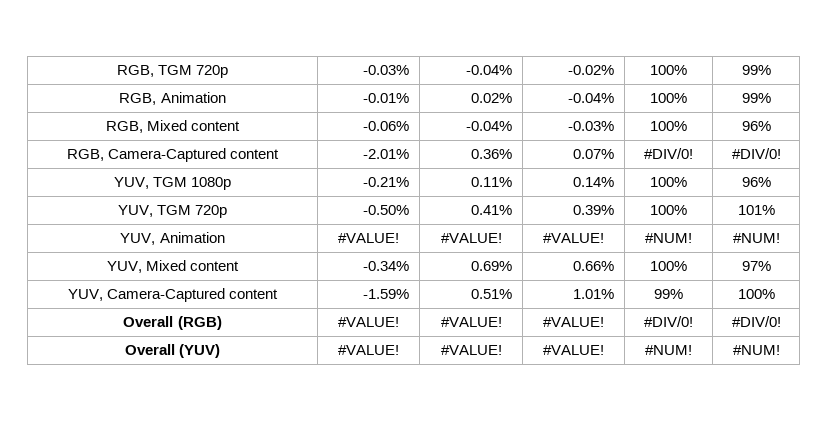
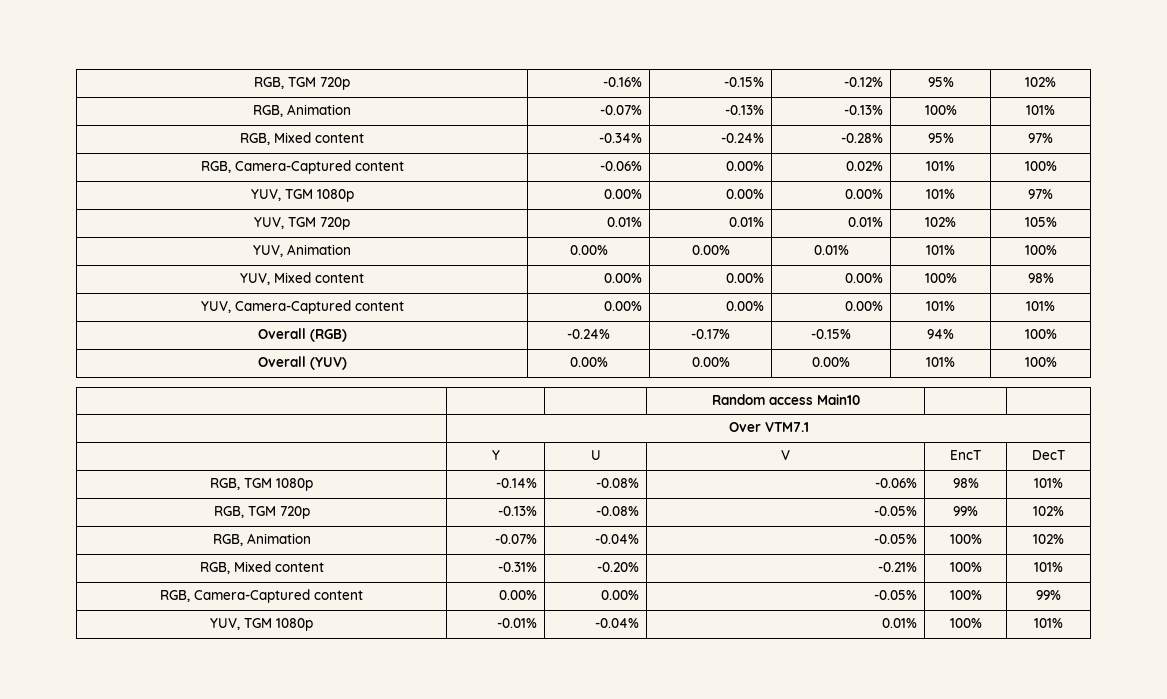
[116,65,229,78] [363,65,410,75] [466,65,513,75] [568,65,615,75] [650,65,687,75] [741,65,771,75] [119,92,226,105] [363,93,410,103] [471,93,513,103] [568,93,615,103] [650,93,687,103] [741,93,771,103] [105,120,241,133] [363,121,410,131] [466,121,513,131] [568,121,615,131] [650,121,687,131] [741,121,771,131] [66,148,280,162] [363,149,410,159] [471,149,513,159] [573,149,615,159] [644,148,693,159] [731,148,781,159] [113,177,232,190] [363,177,410,187] [471,177,513,187] [573,177,615,187] [650,177,687,187] [741,177,771,187] [117,205,228,218] [363,205,410,215] [471,205,513,215] [573,205,615,215] [650,205,687,215] [737,205,775,215] [120,232,225,245] [338,233,399,243] [440,233,502,243] [543,233,604,243] [645,233,692,243] [732,233,780,243] [106,260,240,273] [363,261,410,271] [471,261,513,271] [573,261,615,271] [650,261,687,271] [741,261,771,271] [67,288,279,302] [363,289,410,299] [471,289,513,299] [573,289,615,299] [654,289,683,299] [737,289,775,299] [123,316,222,330] [338,317,399,327] [440,317,502,327] [543,317,604,327] [644,316,693,327] [731,316,781,327] [124,344,221,358] [338,345,399,355] [440,345,502,355] [543,345,604,355] [645,345,692,355] [732,345,780,355] RGB, TGM 720p | -0.03% | -0.04% | -0.02% | 100% | 99% // RGB, Animation | -0.01% | 0.02% | -0.04% | 100% | 99% // RGB, Mixed content | -0.06% | -0.04% | -0.03% | 100% | 96% // RGB, Camera-Captured content | -2.01% | 0.36% | 0.07% | #DIV/0! | #DIV/0! // YUV, TGM 1080p | -0.21% | 0.11% | 0.14% | 100% | 96% // YUV, TGM 720p | -0.50% | 0.41% | 0.39% | 100% | 101% // YUV, Animation | #VALUE! | #VALUE! | #VALUE! | #NUM! | #NUM! // YUV, Mixed content | -0.34% | 0.69% | 0.66% | 100% | 97% // YUV, Camera-Captured content | -1.59% | 0.51% | 1.01% | 99% | 100% // Overall (RGB) | #VALUE! | #VALUE! | #VALUE! | #DIV/0! | #DIV/0! // Overall (YUV) | #VALUE! | #VALUE! | #VALUE! | #NUM! | #NUM! -> [254,77,350,90] [603,77,643,87] [724,77,765,87] [844,77,884,87] [927,77,954,87] [1025,77,1056,87] [253,104,351,117] [600,105,643,115] [725,105,765,115] [844,105,884,115] [924,105,957,115] [1026,105,1055,115] [240,132,364,145] [599,133,643,143] [721,133,765,143] [841,133,884,143] [927,133,954,143] [1028,133,1053,143] [200,160,404,174] [600,161,643,171] [726,161,765,171] [846,161,884,171] [926,161,955,171] [1024,161,1057,171] [250,189,354,202] [604,189,643,199] [726,189,765,199] [845,189,884,199] [926,189,955,199] [1028,189,1053,199] [254,217,350,230] [607,217,643,227] [729,217,765,227] [848,217,884,227] [925,217,956,227] [1024,217,1057,227] [253,244,351,257] [569,245,608,255] [691,245,730,255] [813,245,849,255] [926,245,955,255] [1024,245,1057,255] [240,272,364,285] [604,273,643,283] [726,273,765,283] [845,273,884,283] [924,273,957,283] [1027,273,1054,283] [200,300,404,314] [604,301,643,311] [726,301,765,311] [845,301,884,311] [926,301,955,311] [1026,301,1055,311] [257,328,347,342] [567,329,610,339] [691,329,730,339] [811,329,851,339] [927,329,954,339] [1024,329,1057,339] [257,356,347,370] [569,357,608,367] [691,357,730,367] [812,357,850,367] [926,357,955,367] [1024,357,1057,367] [711,394,860,405] [728,422,809,432] [491,450,500,460] [590,450,601,460] [781,450,790,460] [950,450,981,460] [1032,450,1065,460] [210,478,313,491] [496,478,538,488] [596,478,640,488] [875,478,918,488] [952,478,979,488] [1034,478,1063,488] [213,506,310,519] [498,506,538,516] [596,506,640,516] [874,506,918,516] [953,506,978,516] [1033,506,1064,516] [212,533,311,546] [495,534,538,544] [595,534,640,544] [874,534,918,544] [949,534,982,544] [1033,534,1064,544] [199,561,324,574] [498,562,538,572] [597,562,640,572] [878,562,918,572] [949,562,982,572] [1034,562,1063,572] [160,589,363,603] [499,590,538,600] [601,590,640,600] [874,590,918,600] [949,590,982,600] [1036,590,1061,600] [210,618,313,631] [497,618,538,628] [595,618,640,628] [882,618,918,628] [949,618,982,628] [1034,618,1063,628] RGB, TGM 720p | -0.16% | -0.15% | -0.12% | 95% | 102% // RGB, Animation | -0.07% | -0.13% | -0.13% | 100% | 101% // RGB, Mixed content | -0.34% | -0.24% | -0.28% | 95% | 97% // RGB, Camera-Captured content | -0.06% | 0.00% | 0.02% | 101% | 100% // YUV, TGM 1080p | 0.00% | 0.00% | 0.00% | 101% | 97% // YUV, TGM 720p | 0.01% | 0.01% | 0.01% | 102% | 105% // YUV, Animation | 0.00% | 0.00% | 0.01% | 101% | 100% // YUV, Mixed content | 0.00% | 0.00% | 0.00% | 100% | 98% // YUV, Camera-Captured content | 0.00% | 0.00% | 0.00% | 101% | 101% // Overall (RGB) | -0.24% | -0.17% | -0.15% | 94% | 100% // Overall (YUV) | 0.00% | 0.00% | 0.00% | 101% | 100% // | | | Random access Main10 | | // | Over VTM7.1 // | Y | U | V | EncT | DecT // RGB, TGM 1080p | -0.14% | -0.08% | -0.06% | 98% | 101% // RGB, TGM 720p | -0.13% | -0.08% | -0.05% | 99% | 102% // RGB, Animation | -0.07% | -0.04% | -0.05% | 100% | 102% // RGB, Mixed content | -0.31% | -0.20% | -0.21% | 100% | 101% // RGB, Camera-Captured content | 0.00% | 0.00% | -0.05% | 100% | 99% // YUV, TGM 1080p | -0.01% | -0.04% | 0.01% | 100% | 101%

